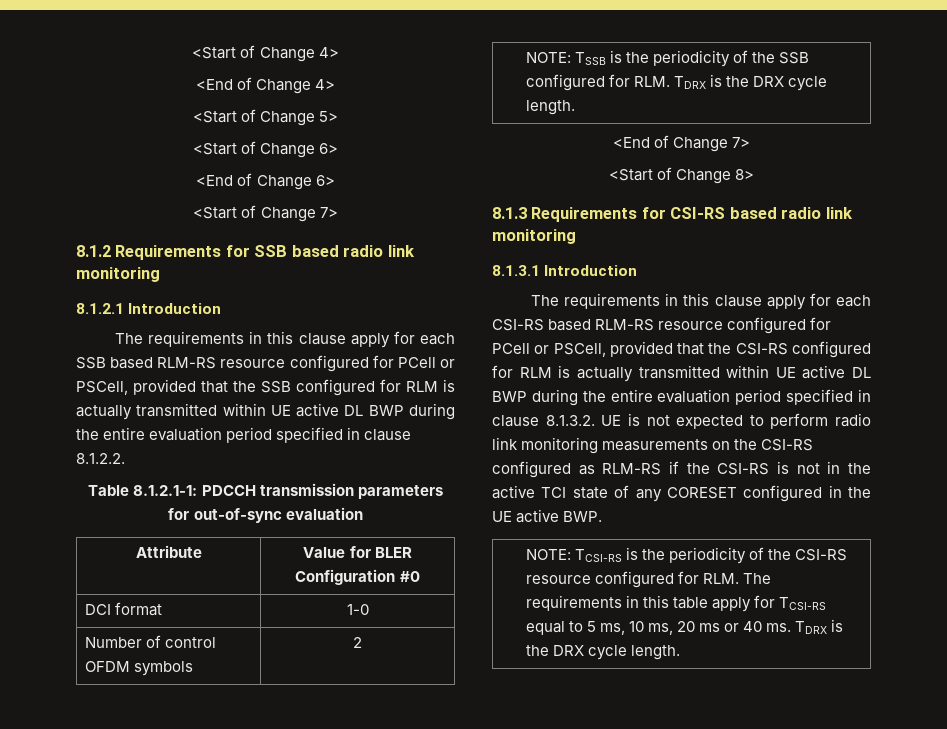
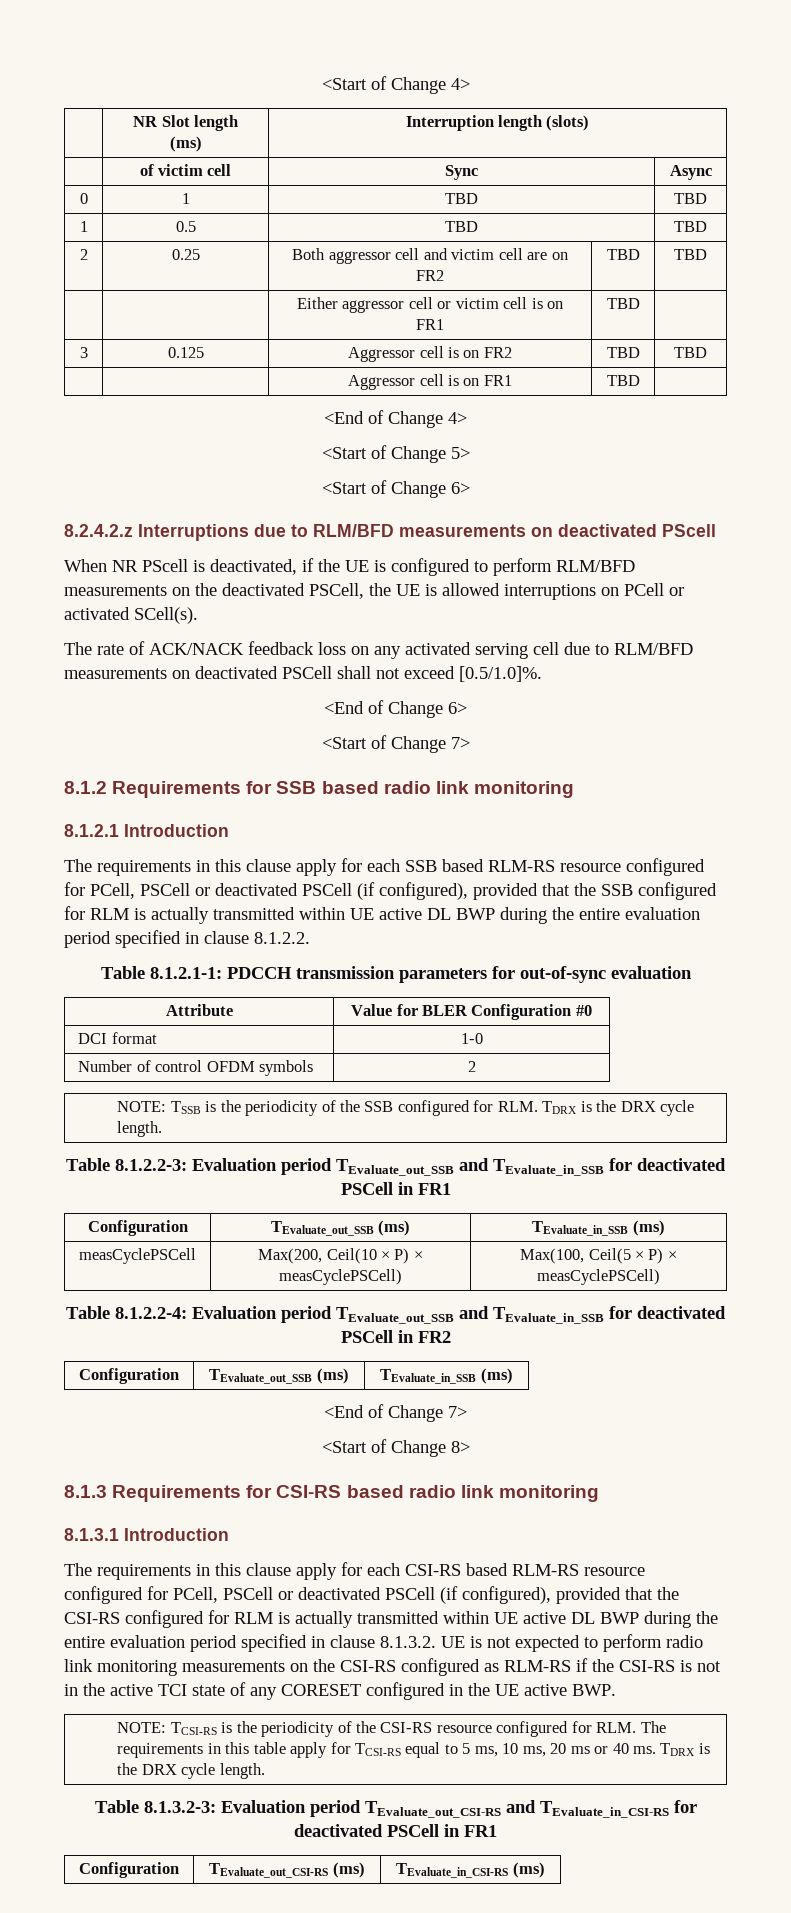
(339, 52) none -> [133,115,238,131] [169,136,202,152] [405,115,590,131] [139,164,232,176] [445,165,478,180] [669,165,712,180] [79,193,88,204] [181,193,190,204] [445,193,478,204] [674,193,707,204] [79,221,88,232] [175,221,196,232] [445,221,478,232] [674,221,707,232] [79,249,88,260] [171,249,200,260] [292,248,568,264] [416,270,444,281] [606,249,640,260] [674,249,707,260] [296,297,564,313] [416,319,444,330] [606,298,640,309] [79,347,88,358] [167,347,204,358] [348,346,512,362] [606,347,640,358] [674,347,707,358] [348,374,512,390] [606,375,640,386] // | NR Slot length (ms) | Interruption length (slots) // | of victim cell | Sync | Async // 0 | 1 | TBD | TBD // 1 | 0.5 | TBD | TBD // 2 | 0.25 | Both aggressor cell and victim cell are on FR2 | TBD | TBD // | | Either aggressor cell or victim cell is on FR1 | TBD | // 3 | 0.125 | Aggressor cell is on FR2 | TBD | TBD // | | Aggressor cell is on FR1 | TBD |
(339, 148) none -> [64,524,716,541] [64,558,635,576] [64,583,684,600] [64,607,198,624] [64,641,693,659] [64,666,542,682] // 8.2.4.2.z Interruptions due to RLM/BFD measurements on deactivated PScell // When NR PScell is deactivated, if the UE is configured to perform RLM/BFD measurements on the deactivated PSCell, the UE is allowed interruptions on PCell or activated SCell(s). // The rate of ACK/NACK feedback loss on any activated serving cell due to RLM/BFD measurements on deactivated PSCell shall not exceed [0.5/1.0]%.
[397,357,456,368] [76,381,128,395] PCell or PSCell, -> [90,882,468,900] PCell, PSCell or deactivated PSCell (if configured),
(575, 107) none -> [66,1158,726,1176] [340,1182,451,1195] [87,1220,188,1236] [270,1220,411,1236] [532,1220,665,1236] [79,1248,196,1264] [258,1248,423,1264] [279,1269,402,1285] [520,1248,677,1264] [537,1269,660,1285] [66,1306,726,1324] [340,1330,451,1343] [79,1368,179,1384] [209,1368,349,1384] [380,1368,513,1384] // Table 8.1.2.2-3: Evaluation period TEvaluate_out_SSB and TEvaluate_in_SSB for deactivated PSCell in FR1 // Configuration | TEvaluate_out_SSB (ms) | TEvaluate_in_SSB (ms) // measCyclePSCell | Max(200, Ceil(10 × P) × measCyclePSCell) | Max(100, Ceil(5 × P) × measCyclePSCell) // Table 8.1.2.2-4: Evaluation period TEvaluate_out_SSB and TEvaluate_in_SSB for deactivated PSCell in FR2 // Configuration | TEvaluate_out_SSB (ms) | TEvaluate_in_SSB (ms)
[492,343,606,357] PCell or PSCell, -> [173,1586,551,1604] PCell, PSCell or deactivated PSCell (if configured),
(680, 652) none -> [94,1800,697,1818] [294,1824,497,1837] [79,1862,179,1878] [209,1862,365,1878] [396,1862,545,1878] // Table 8.1.3.2-3: Evaluation period TEvaluate_out_CSI-RS and TEvaluate_in_CSI-RS for deactivated PSCell in FR1 // Configuration | TEvaluate_out_CSI-RS (ms) | TEvaluate_in_CSI-RS (ms)

